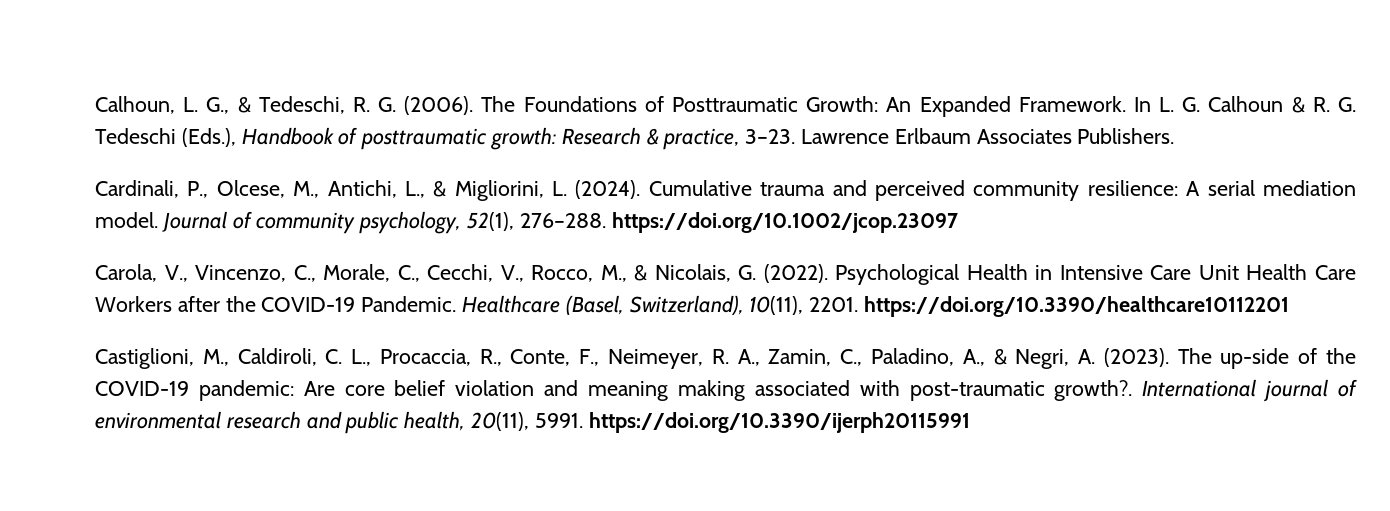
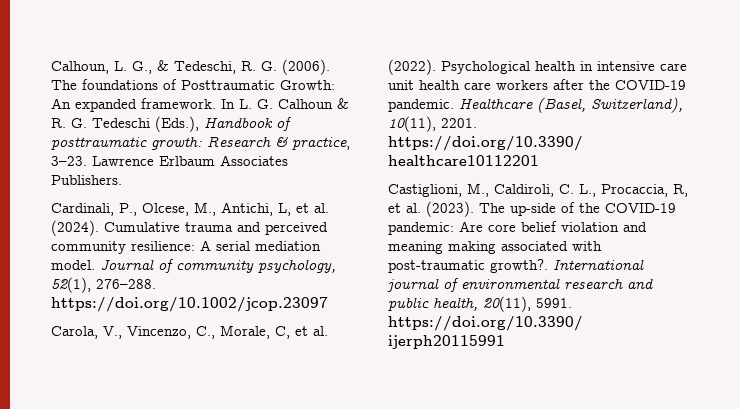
[523,96,637,112] Foundations -> [82,79,158,90] foundations
[919,96,1126,117] Expanded Framework. -> [75,98,216,112] expanded framework.
[404,180,568,201] L., & Migliorini, L. -> [278,203,329,216] L, et al.
[397,264,1356,285] [95,296,172,312] C., Cecchi, V., Rocco, M., & Nicolais, G. (2022). Psychological Health in Intensive Care Unit Health Care Workers -> [275,326,328,339] [388,59,687,75] [388,80,548,90] C, et al. (2022). Psychological health in intensive care unit health care workers
[361,296,457,312] Pandemic. -> [388,99,454,112] pandemic.
[479,348,1096,369] R., Conte, F., Neimeyer, R. A., Zamin, C., Paladino, A., & Negri, A. -> [673,184,688,197] [388,203,421,213] R, et al.

